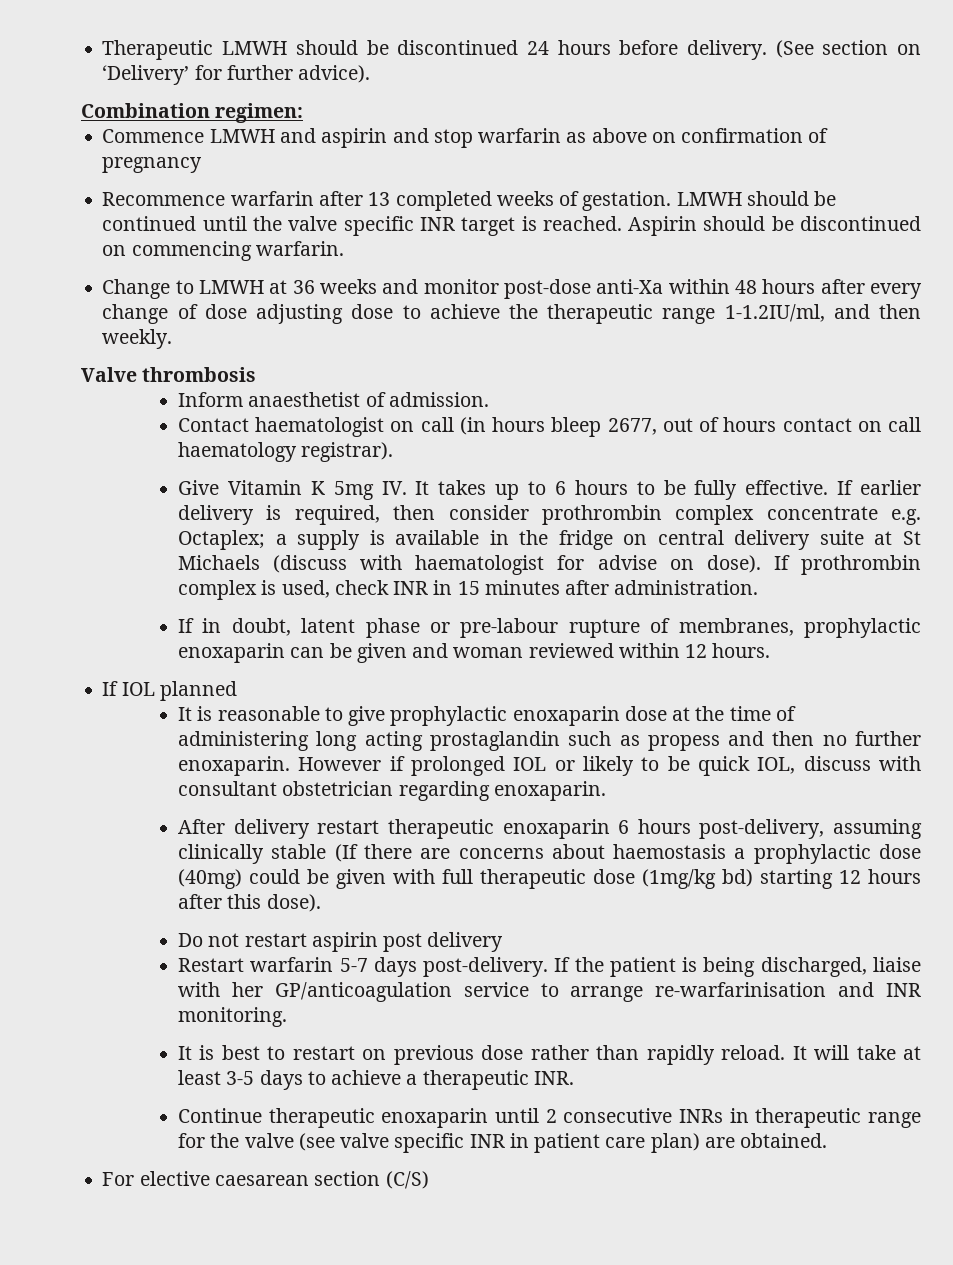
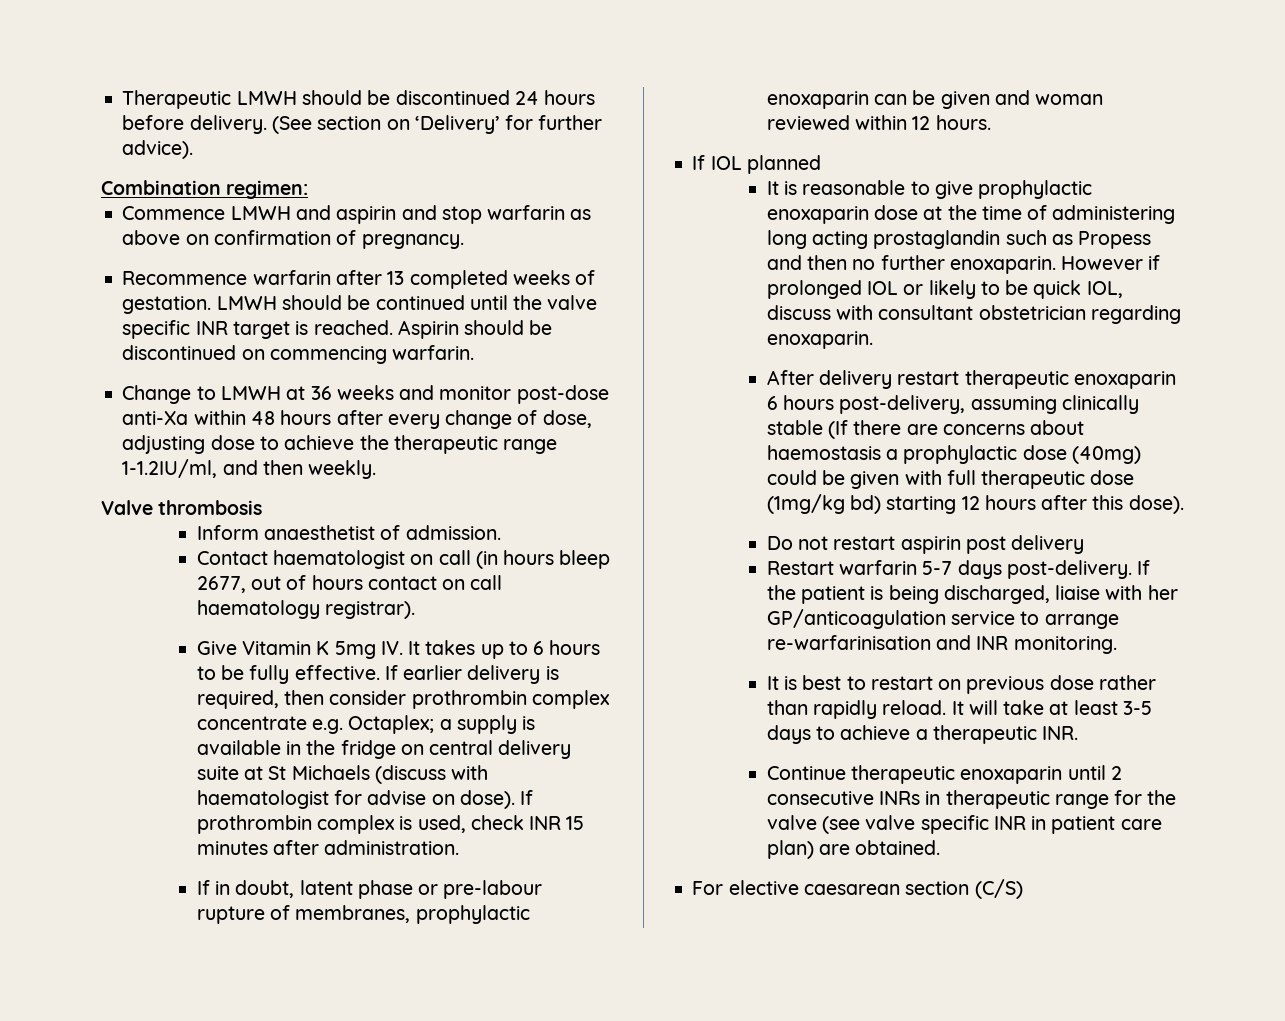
[102,157,203,173] pregnancy -> [361,234,464,249] pregnancy.
[204,304,247,319] dose -> [542,410,592,428] dose,
[433,580,453,595] in -> (562, 823) none
[647,735,720,751] propess -> [1078,231,1152,249] Propess

